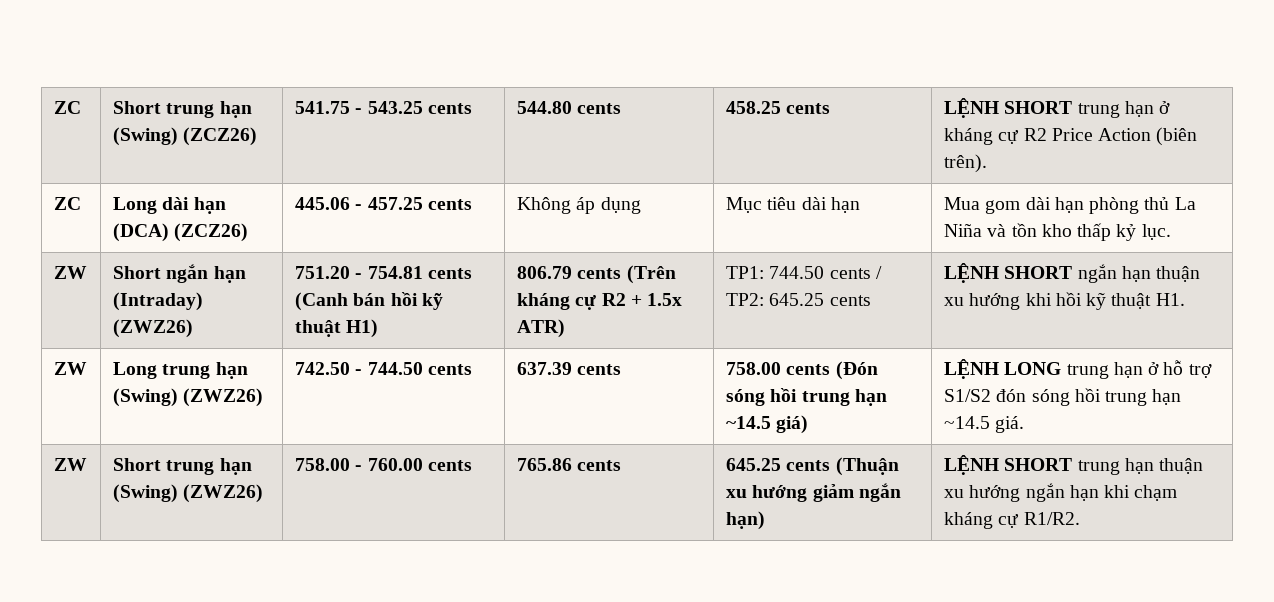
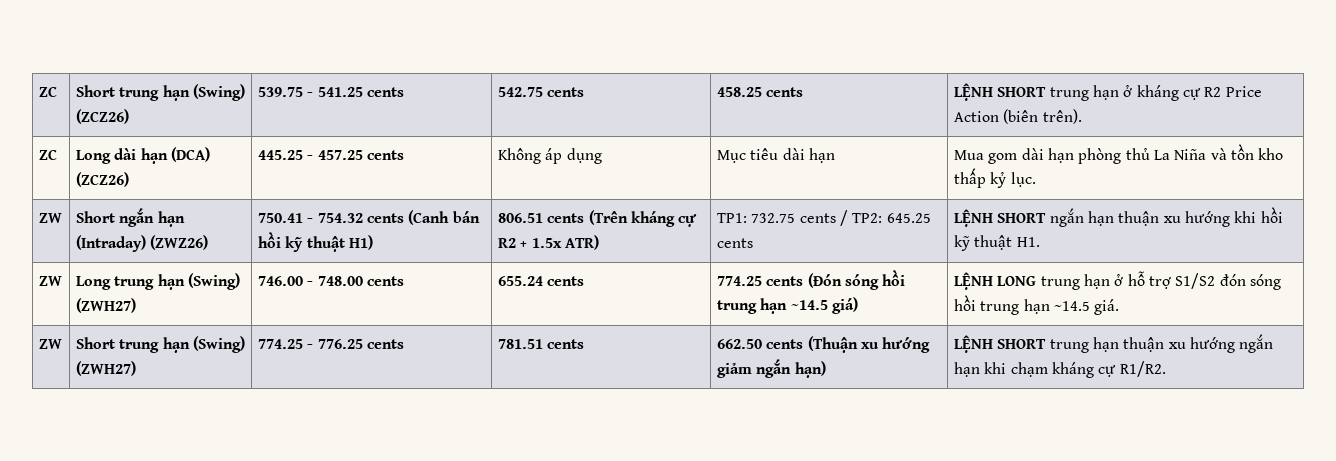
[294,101,472,114] [516,101,572,114] 541.75 - 543.25 cents | 544.80 -> [257,87,404,97] [497,87,543,97] 539.75 - 541.25 cents | 542.75
[294,197,350,210] 445.06 -> [257,150,303,160] 445.25
[294,266,423,279] 751.20 - 754.81 -> [257,213,363,223] 750.41 - 754.32
[516,266,572,279] 806.79 -> [497,213,543,223] 806.51
[769,266,825,279] 744.50 -> [751,213,796,223] 732.75
[183,388,264,407] [294,362,472,375] [516,362,622,375] [725,362,781,375] (ZWZ26) | 742.50 - 744.50 cents | 637.39 cents | 758.00 -> [75,298,136,313] [257,276,404,286] [497,276,585,286] [716,276,762,286] (ZWH27) | 746.00 - 748.00 cents | 655.24 cents | 774.25
[183,484,264,503] [294,458,472,471] [516,458,622,471] [725,458,781,471] (ZWZ26) | 758.00 - 760.00 cents | 765.86 cents | 645.25 -> [75,361,136,376] [257,339,404,349] [497,339,585,349] [716,339,762,349] (ZWH27) | 774.25 - 776.25 cents | 781.51 cents | 662.50

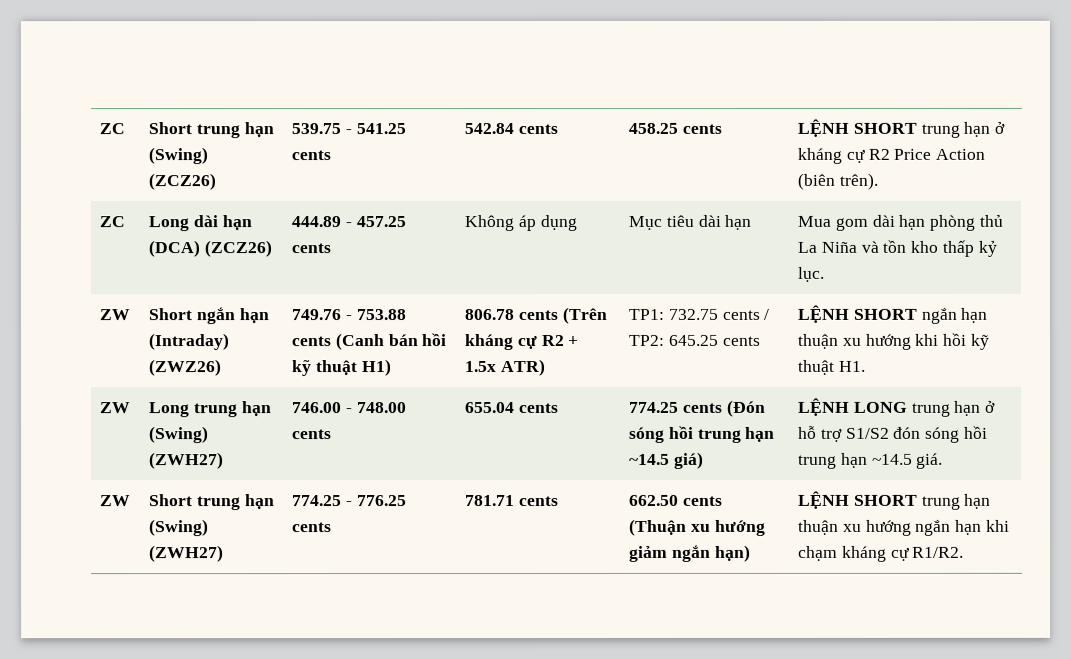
[497,87,543,97] 542.75 -> [464,123,515,135] 542.84
[257,150,303,160] 445.25 -> [291,216,342,228] 444.89
[257,213,363,223] 750.41 - 754.32 -> [291,309,406,321] 749.76 - 753.88
[497,213,543,223] 806.51 -> [464,309,515,321] 806.78
[497,276,543,286] 655.24 -> [465,402,516,414] 655.04
[497,339,543,349] 781.51 -> [465,495,516,507] 781.71

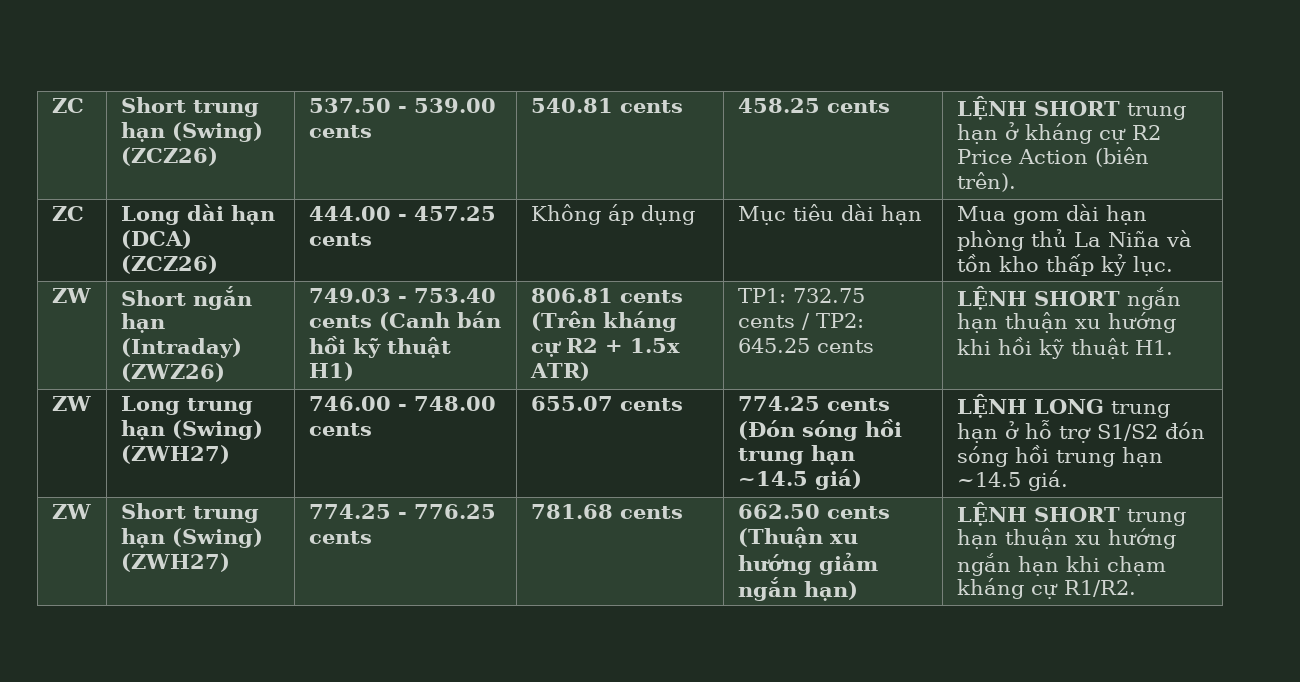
[291,123,406,135] [291,150,332,161] [464,123,515,135] 539.75 - 541.25 cents | 542.84 -> [308,98,496,113] [308,125,372,138] [530,98,613,113] 537.50 - 539.00 cents | 540.81
[291,216,342,228] 444.89 -> [308,206,391,221] 444.00
[291,309,406,321] 749.76 - 753.88 -> [308,288,496,303] 749.03 - 753.40
[464,309,515,321] 806.78 -> [530,288,613,303] 806.81
[465,402,516,414] 655.04 -> [530,396,613,411] 655.07
[465,495,516,507] 781.71 -> [530,504,613,519] 781.68

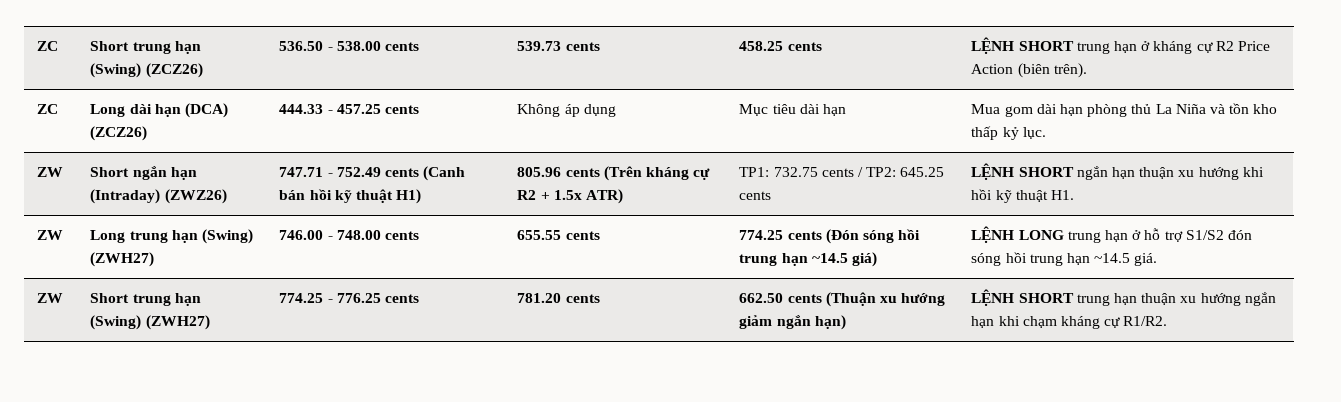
[308,98,496,113] [308,125,372,138] [530,98,613,113] 537.50 - 539.00 cents | 540.81 -> [279,41,419,51] [517,41,562,51] 536.50 - 538.00 cents | 539.73
[308,206,391,221] 444.00 -> [279,104,324,114] 444.33
[308,288,496,303] 749.03 - 753.40 -> [279,167,381,177] 747.71 - 752.49
[530,288,613,303] 806.81 -> [517,167,562,177] 805.96
[530,396,613,411] 655.07 -> [517,230,562,240] 655.55
[530,504,613,519] 781.68 -> [517,293,562,303] 781.20

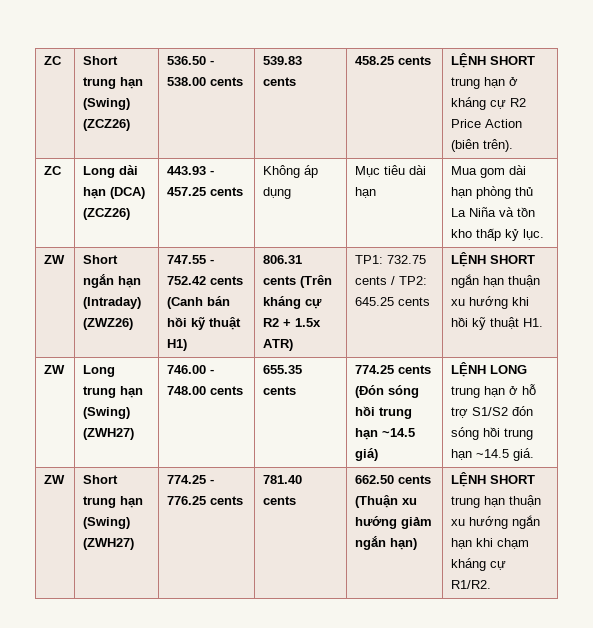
[517,41,562,51] 539.73 -> [263,56,303,65] 539.83
[279,104,324,114] 444.33 -> [167,166,207,175] 443.93
[279,167,381,177] 747.71 - 752.49 -> [167,255,215,264] [167,276,207,285] 747.55 - 752.42
[517,167,562,177] 805.96 -> [263,255,303,264] 806.31
[517,230,562,240] 655.55 -> [263,365,303,374] 655.35
[517,293,562,303] 781.20 -> [263,475,303,484] 781.40

